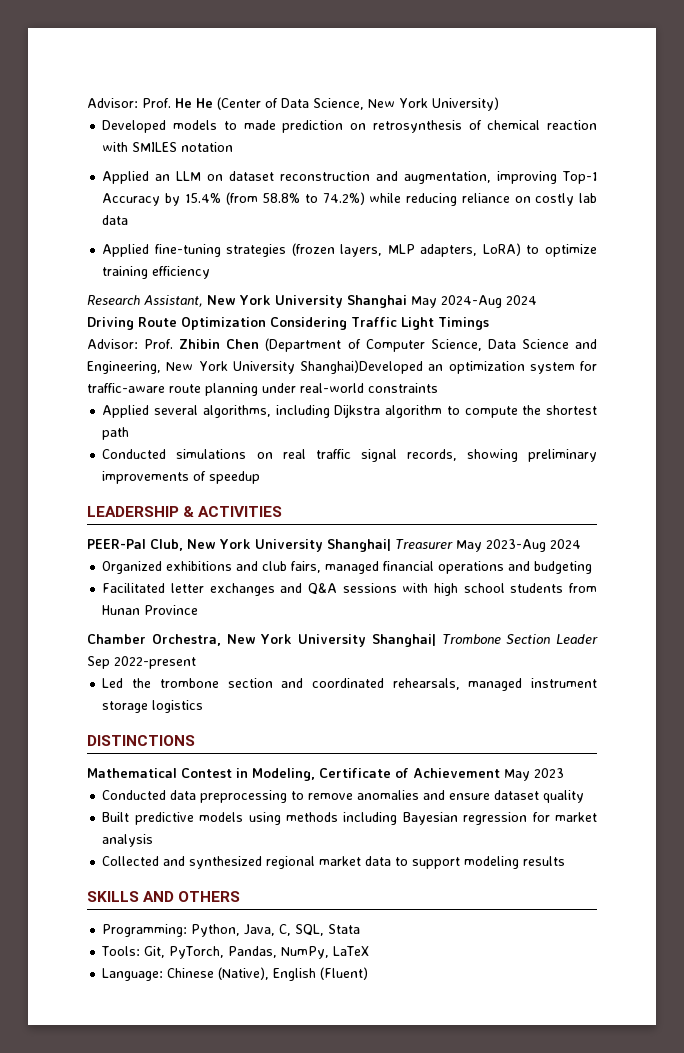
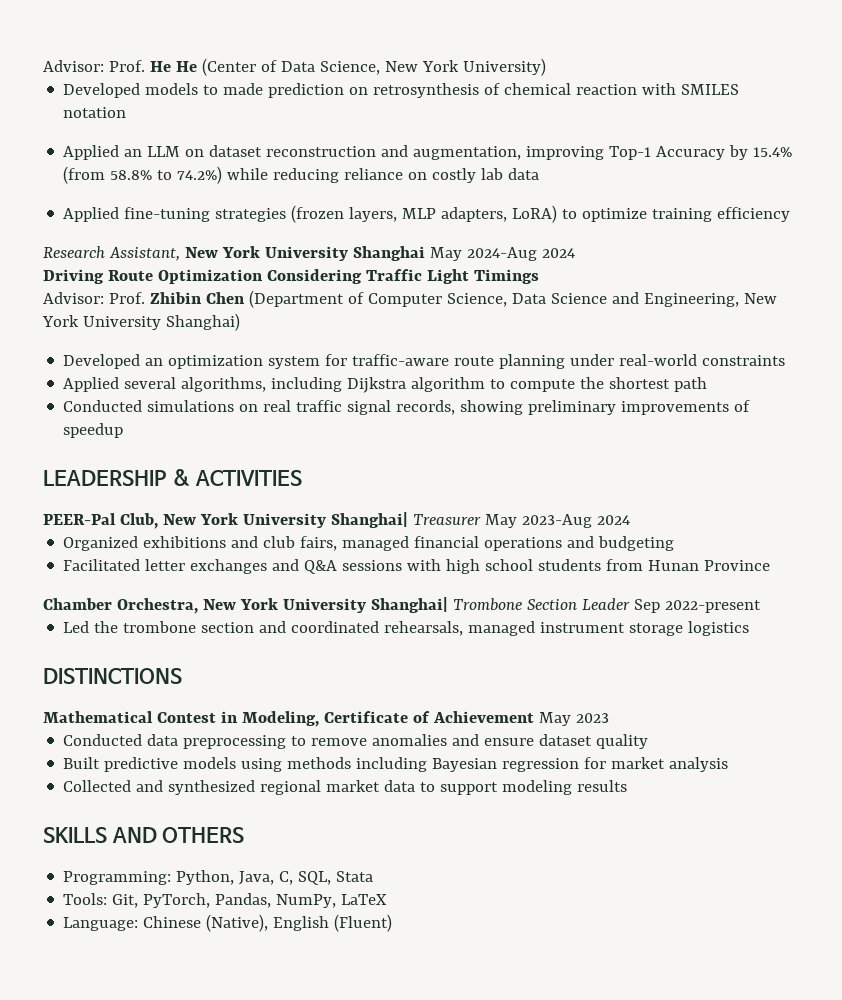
[300,360,423,374] Shanghai)Developed -> [165,313,240,331] [63,354,141,369] Shanghai) // Developed

